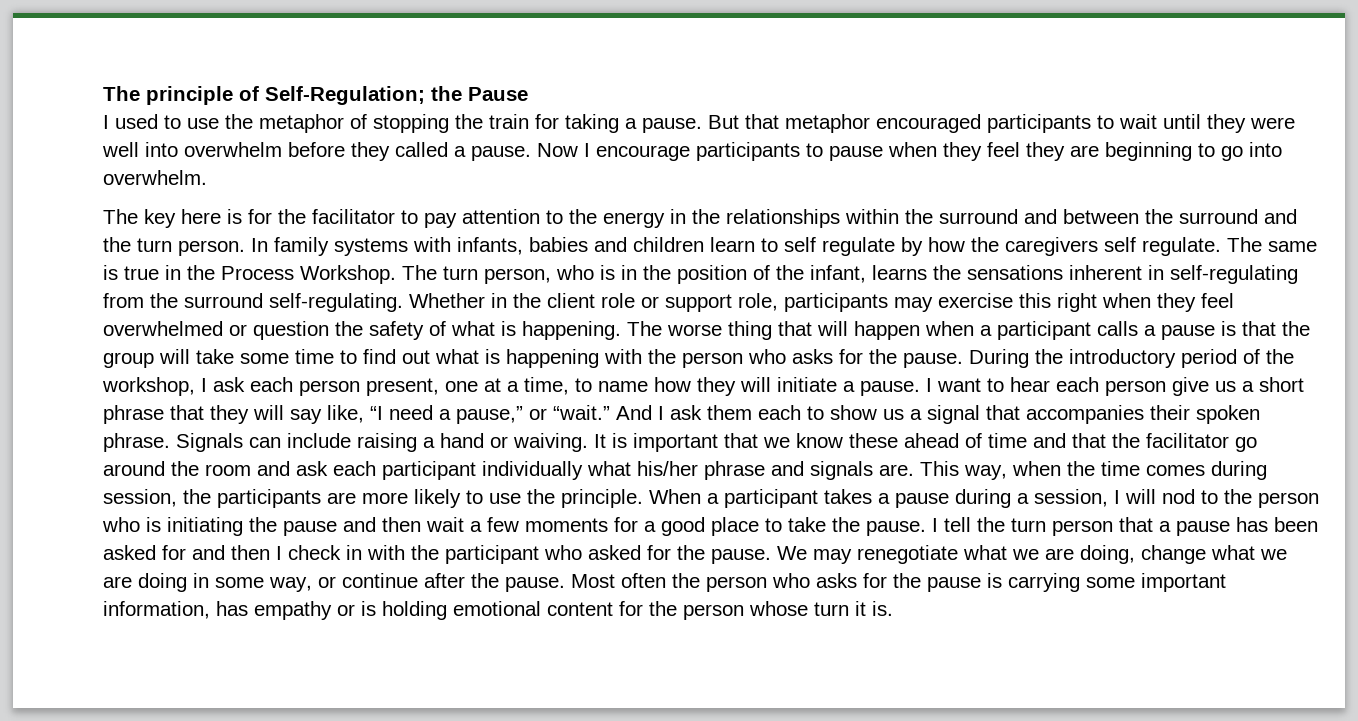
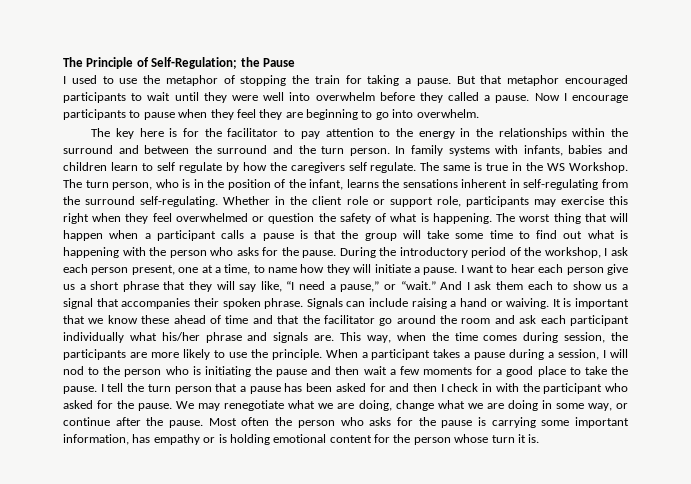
[103,86,233,105] The principle -> [63,57,134,69] The Principle
[221,266,294,280] Process -> [547,163,566,171] WS
[667,324,722,336] worse -> [519,214,551,222] worst

